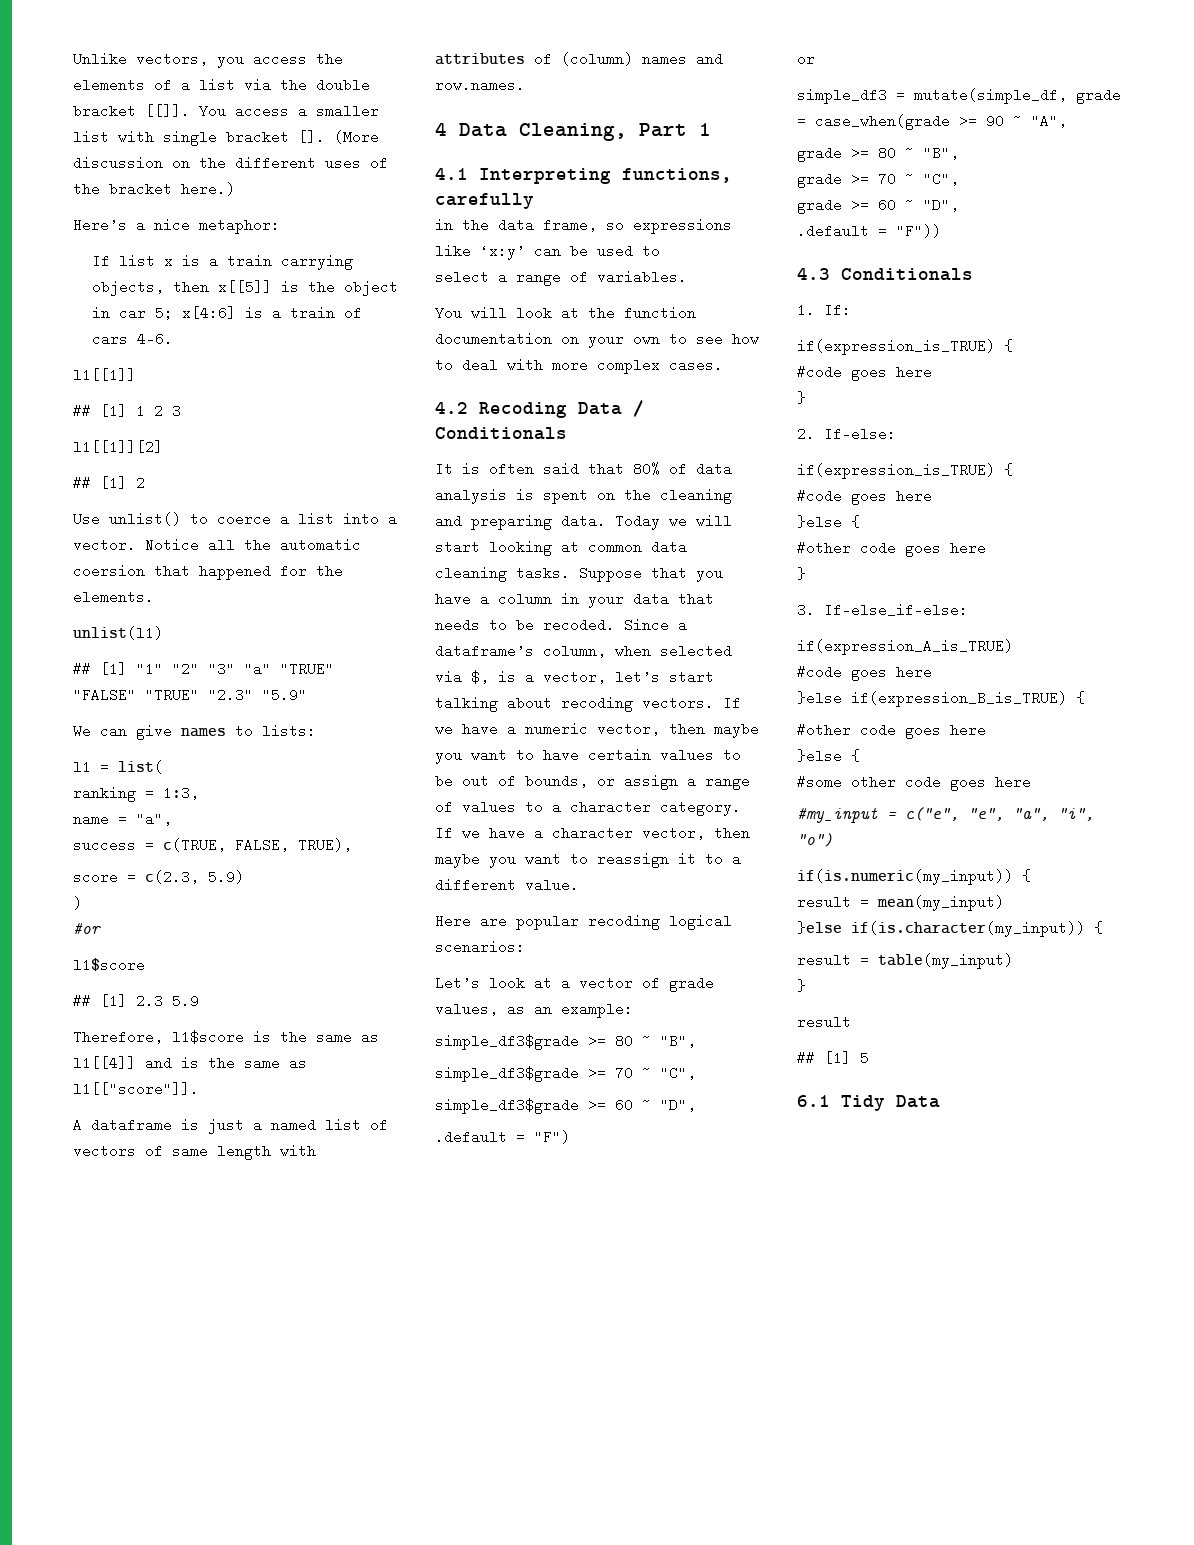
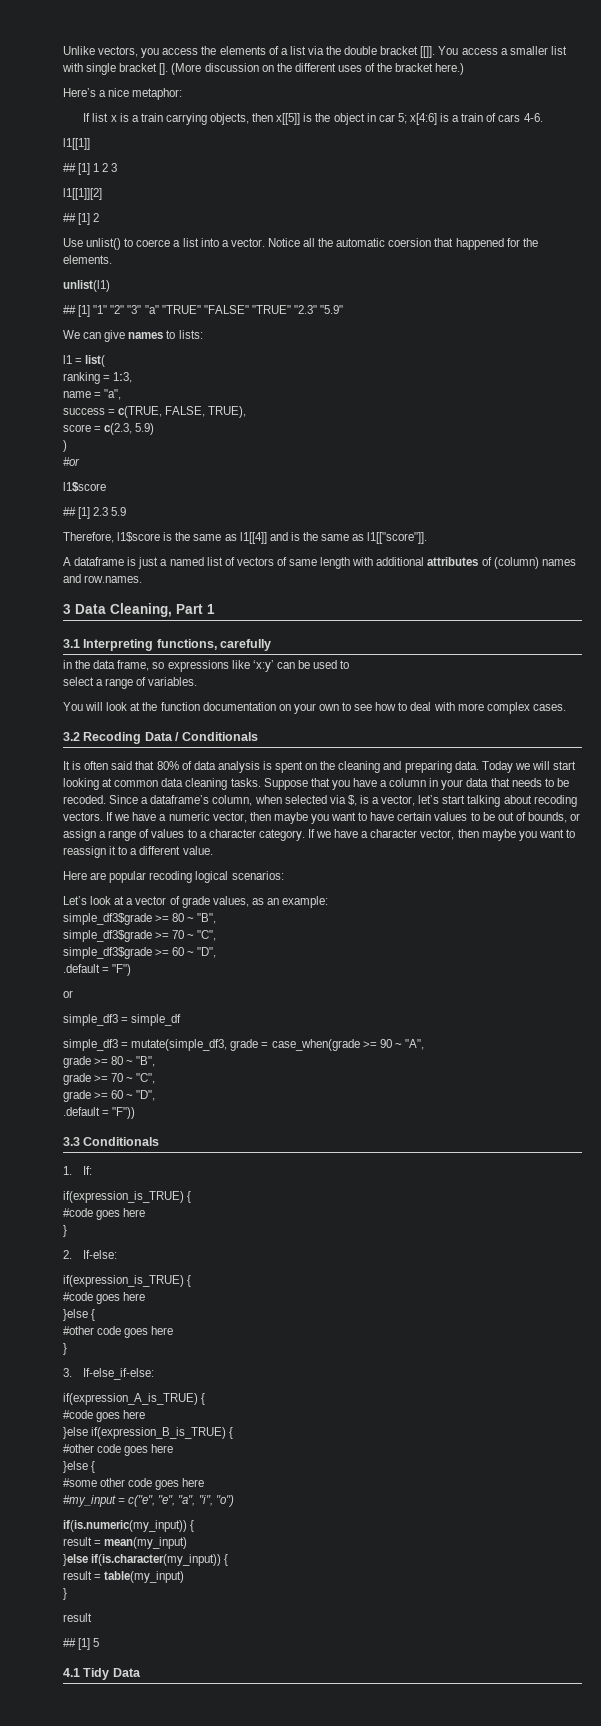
(316, 1150) none -> [376,557,425,566] additional
[435,122,447,136] 4 -> [63,604,71,614] 3
[435,168,468,180] 4.1 -> [63,639,80,648] 3.1
[435,402,468,414] 4.2 -> [63,732,80,741] 3.2
[914,88,1067,104] mutate(simple_df, -> [131,1014,182,1026] [63,1039,228,1051] simple_df // simple_df3 = mutate(simple_df3,
[797,268,830,280] 4.3 -> [63,1137,80,1146] 3.3
(1013, 647) none -> [201,1393,206,1405] {
[797,1095,830,1107] 6.1 -> [63,1668,80,1677] 4.1

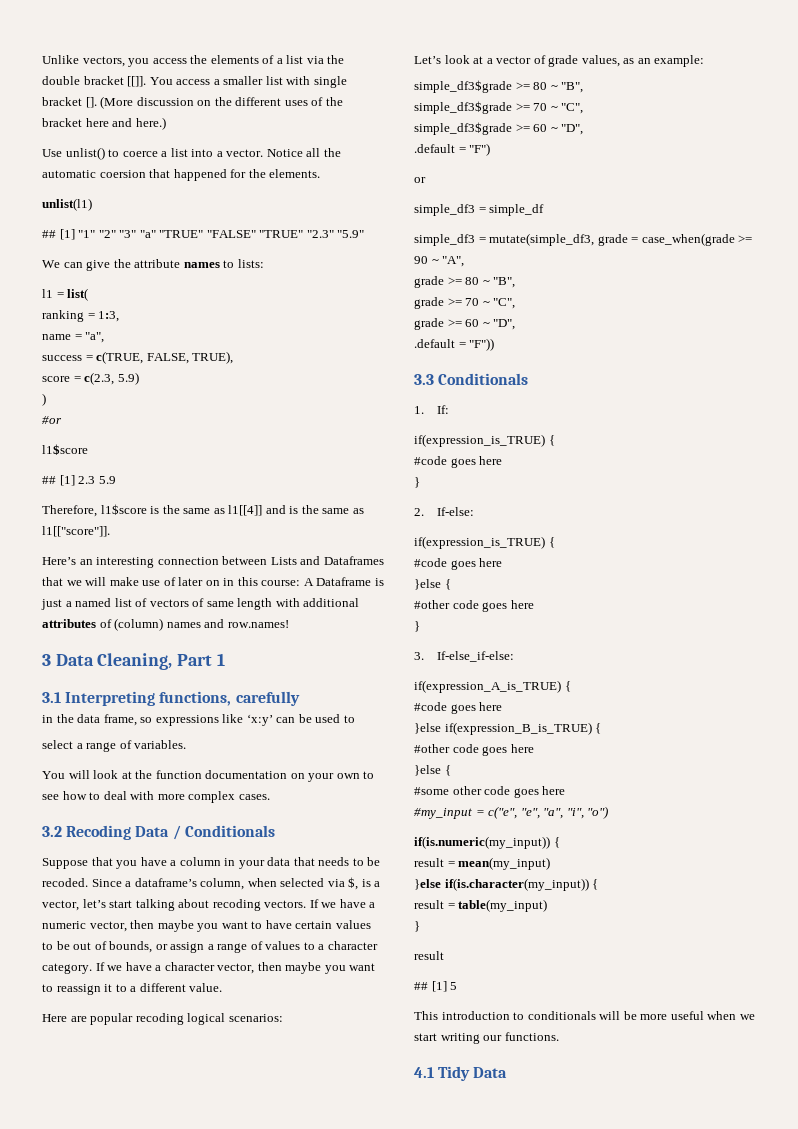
(434, 67) none -> [85,118,133,127] here and
[63,88,183,100] [83,113,543,125] [63,138,90,150] [63,163,118,175] [63,188,102,200] [63,213,100,225] // Here’s a nice metaphor: // If list x is a train carrying objects, then x[[5]] is the object in car 5; x[4:6] is a train of cars 4-6. // l1[[1]] // ## [1] 1 2 3 // l1[[1]][2] // ## [1] 2 -> (166, 123) none
(126, 336) none -> [113,259,181,268] the attribute
[63,557,125,566] A dataframe -> [42,556,384,568] [42,577,372,586] Here’s an interesting connection between Lists and Dataframes that we will make use of later on in this course: A Dataframe
[84,575,143,583] row.names. -> [227,620,289,628] row.names!
[63,761,577,773] [63,778,261,790] It is often said that 80% of data analysis is spent on the cleaning and preparing data. Today we will start looking at common data cleaning tasks. -> (275, 831) none
(100, 1642) none -> [414,1011,755,1020] [414,1032,559,1044] // This introduction to conditionals will be more useful when we start writing our functions.

